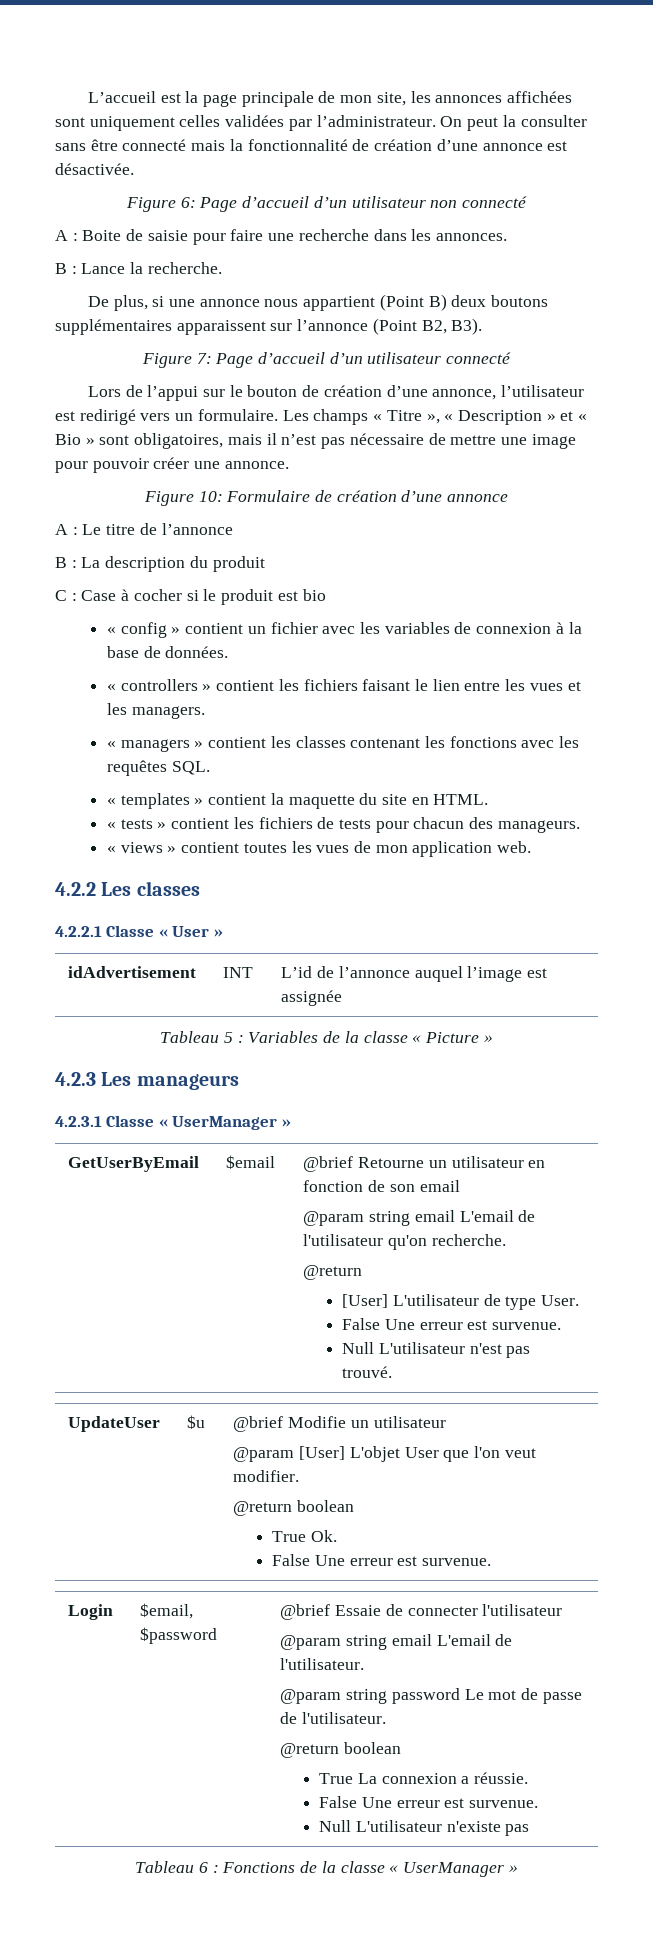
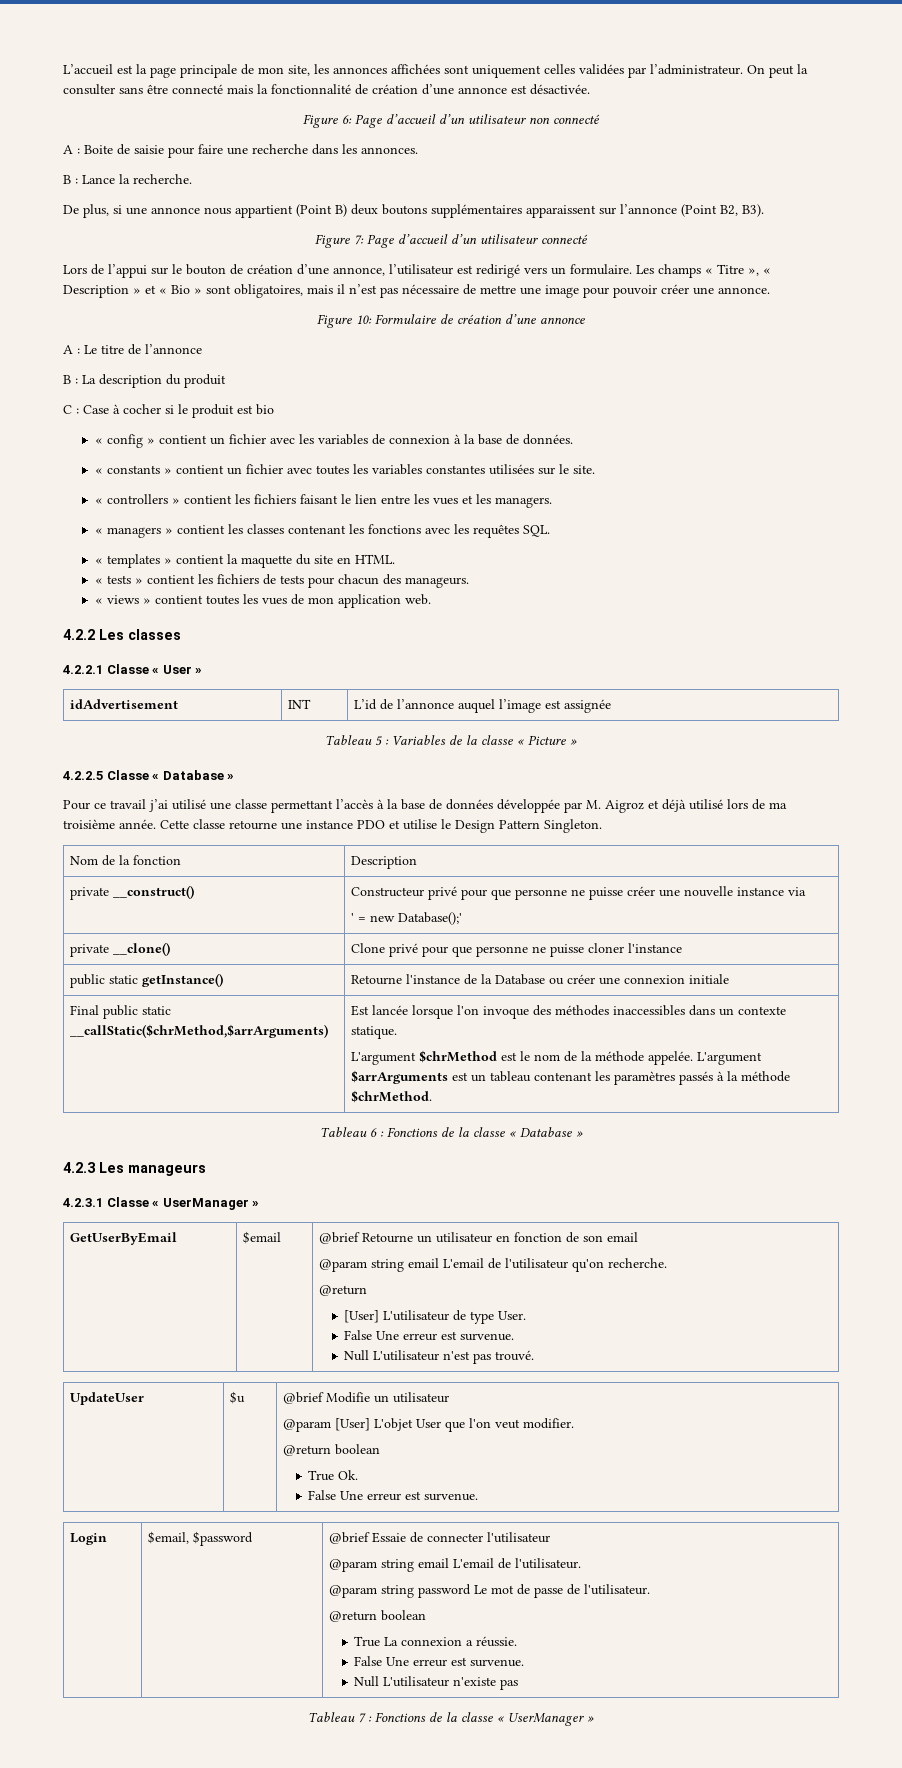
(229, 652) none -> [94,464,595,475] // « constants » contient un fichier avec toutes les variables constantes utilisées sur le site.
(493, 1039) none -> [63,770,235,780] [63,799,787,813] [63,819,602,833] [70,855,182,866] [351,856,418,869] [70,885,195,900] [351,886,807,900] [351,912,463,925] [70,942,171,957] [351,943,683,957] [70,973,224,988] [351,974,730,985] [70,1005,172,1019] [70,1024,329,1038] [351,1005,787,1019] [351,1026,398,1039] [351,1050,763,1065] [351,1070,791,1085] [351,1090,433,1103] [319,1127,583,1137] // 4.2.2.5 Classe « Database » // Pour ce travail j’ai utilisé une classe permettant l’accès à la base de données développée par M. Aigroz et déjà utilisé lors de ma troisième année. Cette classe retourne une instance PDO et utilise le Design Pattern Singleton. // Nom de la fonction | Description // private __construct() | Constructeur privé pour que personne ne puisse créer une nouvelle instance via // ' = new Database();' // private __clone() | Clone privé pour que personne ne puisse cloner l'instance // public static getInstance() | Retourne l'instance de la Database ou créer une connexion initiale // Final public static __callStatic($chrMethod,$arrArguments) | Est lancée lorsque l'on invoque des méthodes inaccessibles dans un contexte statique. // L'argument $chrMethod est le nom de la méthode appelée. L'argument $arrArguments est un tableau contenant les paramètres passés à la méthode $chrMethod. // Tableau 6 : Fonctions de la classe « Database »
[198,1862,208,1873] 6 -> [358,1713,366,1723] 7

